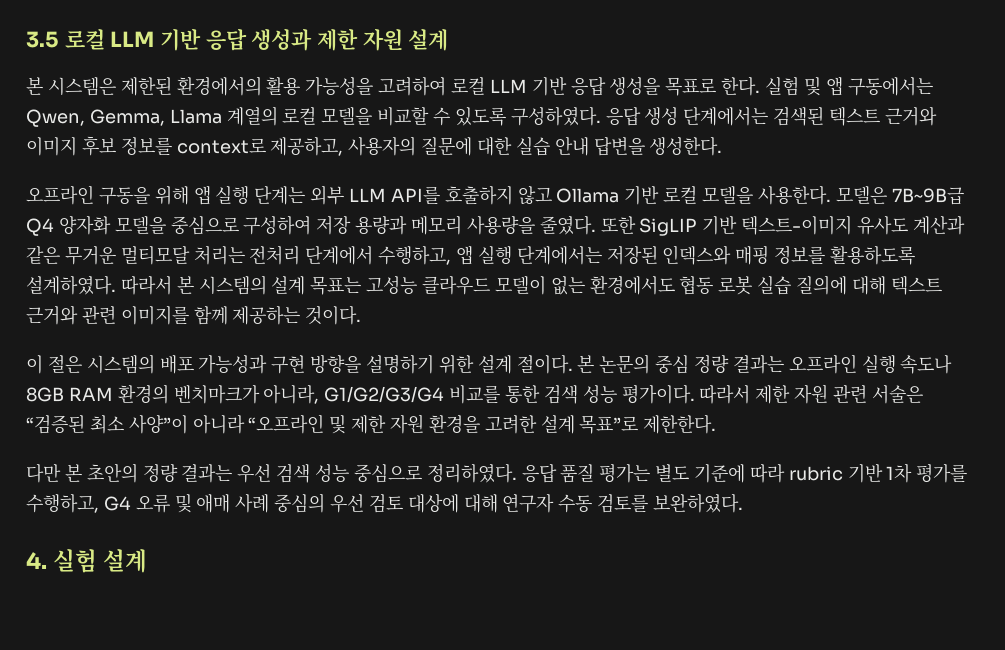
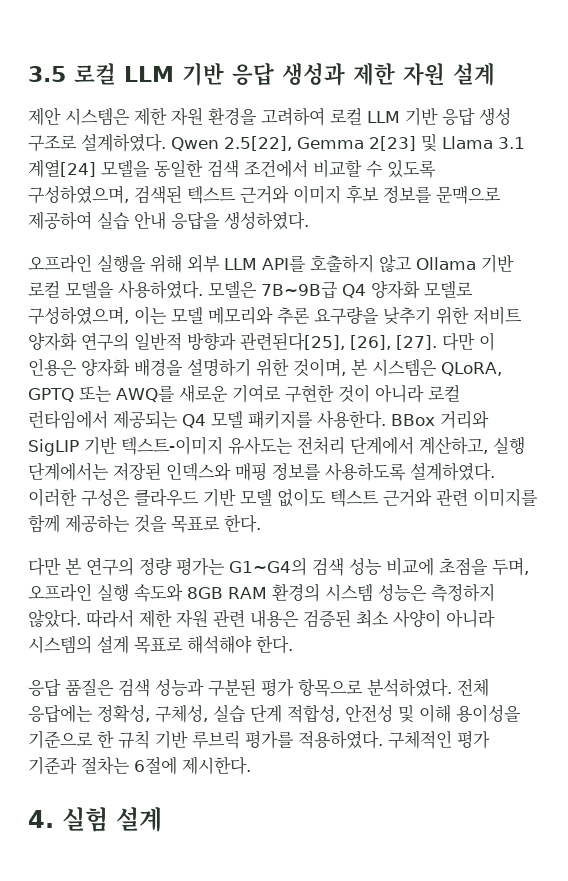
[26,76,374,96] 본 시스템은 제한된 환경에서의 활용 가능성을 -> [28,107,257,126] 제안 시스템은 제한 자원 환경을
[609,76,933,96] [26,106,769,127] 생성을 목표로 한다. 실험 및 앱 구동에서는 Qwen, Gemma, Llama 계열의 로컬 모델을 비교할 수 있도록 구성하였다. 응답 생성 단계에서는 -> [479,107,511,125] [28,133,525,152] [28,159,436,178] [28,185,129,204] 생성 구조로 설계하였다. Qwen 2.5[22], Gemma 2[23] 및 Llama 3.1 계열[24] 모델을 동일한 검색 조건에서 비교할 수 있도록 구성하였으며,
[176,136,723,156] [26,185,306,205] context로 제공하고, 사용자의 질문에 대한 실습 안내 답변을 생성한다. // 오프라인 구동을 위해 앱 실행 단계는 -> [436,186,501,204] [28,211,309,230] [28,254,182,273] 문맥으로 제공하여 실습 안내 응답을 생성하였다. // 오프라인 실행을 위해
[757,185,831,205] 사용한다. -> [118,280,203,299] 사용하였다.
[114,215,965,236] [26,245,474,265] 모델을 중심으로 구성하여 저장 용량과 메모리 사용량을 줄였다. 또한 SigLIP 기반 텍스트-이미지 유사도 계산과 같은 무거운 멀티모달 처리는 전처리 단계에서 수행하고, 앱 -> [424,281,473,298] [28,306,522,325] [28,332,495,351] [28,358,502,377] [28,384,460,403] [28,410,489,429] [28,436,488,456] 모델로 구성하였으며, 이는 모델 메모리와 추론 요구량을 낮추기 위한 저비트 양자화 연구의 일반적 방향과 관련된다[25], [26], [27]. 다만 이 인용은 양자화 배경을 설명하기 위한 것이며, 본 시스템은 QLoRA, GPTQ 또는 AWQ를 새로운 기여로 구현한 것이 아니라 로컬 런타임에서 제공되는 Q4 모델 패키지를 사용한다. BBox 거리와 SigLIP 기반 텍스트-이미지 유사도는 전처리 단계에서 계산하고,
[830,246,916,265] [26,275,886,295] 활용하도록 설계하였다. 따라서 본 시스템의 설계 목표는 고성능 클라우드 모델이 없는 환경에서도 협동 로봇 실습 질의에 대해 -> [325,462,495,481] [28,488,326,507] 사용하도록 설계하였다. 이러한 구성은 클라우드 기반 모델 없이도
[305,305,362,325] [26,354,784,374] 것이다. // 이 절은 시스템의 배포 가능성과 구현 방향을 설명하기 위한 설계 절이다. 본 논문의 중심 정량 결과는 -> [134,514,261,533] [28,557,529,576] 것을 목표로 한다. // 다만 본 연구의 정량 평가는 G1~G4의 검색 성능 비교에 초점을 두며,
[900,355,953,374] 속도나 -> [134,583,183,602] 속도와
[173,384,923,404] [26,414,717,434] [26,463,968,483] [26,493,744,513] 벤치마크가 아니라, G1/G2/G3/G4 비교를 통한 검색 성능 평가이다. 따라서 제한 자원 관련 서술은 “검증된 최소 사양”이 아니라 “오프라인 및 제한 자원 환경을 고려한 설계 목표”로 제한한다. // 다만 본 초안의 정량 결과는 우선 검색 성능 중심으로 정리하였다. 응답 품질 평가는 별도 기준에 따라 rubric 기반 1차 평가를 수행하고, G4 오류 및 애매 사례 중심의 우선 검토 대상에 대해 연구자 수동 검토를 보완하였다. -> [325,584,495,602] [28,609,495,628] [28,635,293,654] [28,678,489,697] [28,704,521,723] [28,730,490,749] [28,756,251,775] 시스템 성능은 측정하지 않았다. 따라서 제한 자원 관련 내용은 검증된 최소 사양이 아니라 시스템의 설계 목표로 해석해야 한다. // 응답 품질은 검색 성능과 구분된 평가 항목으로 분석하였다. 전체 응답에는 정확성, 구체성, 실습 단계 적합성, 안전성 및 이해 용이성을 기준으로 한 규칙 기반 루브릭 평가를 적용하였다. 구체적인 평가 기준과 절차는 6절에 제시한다.

